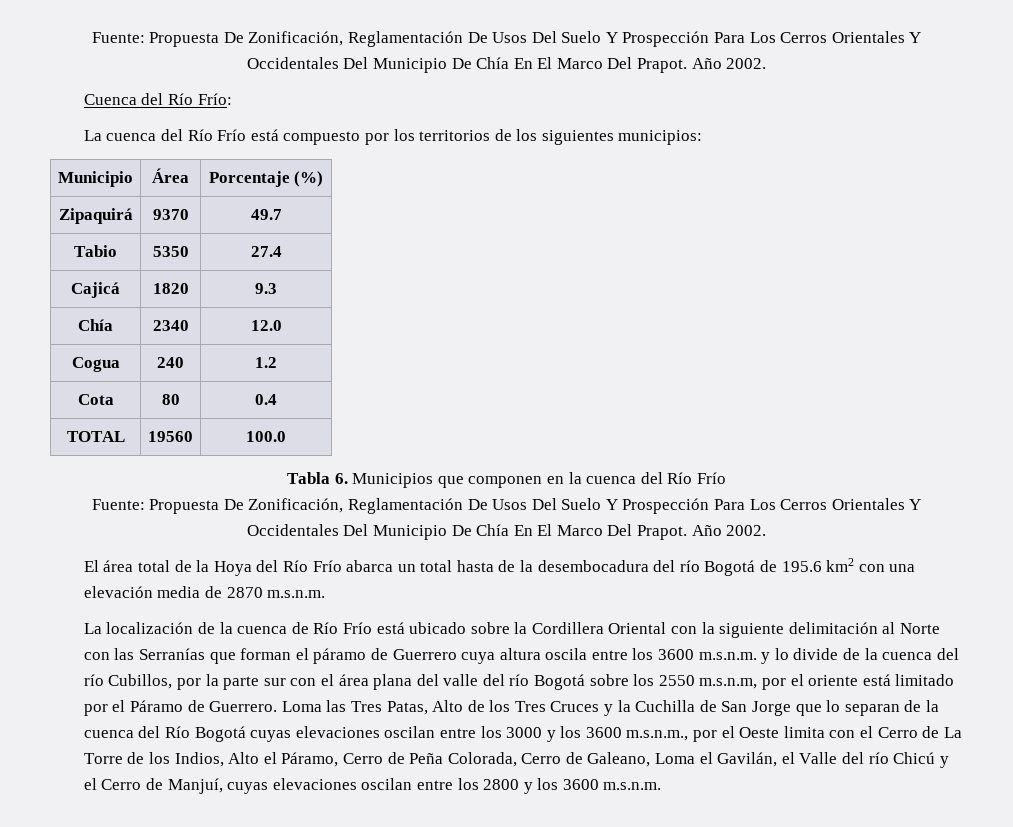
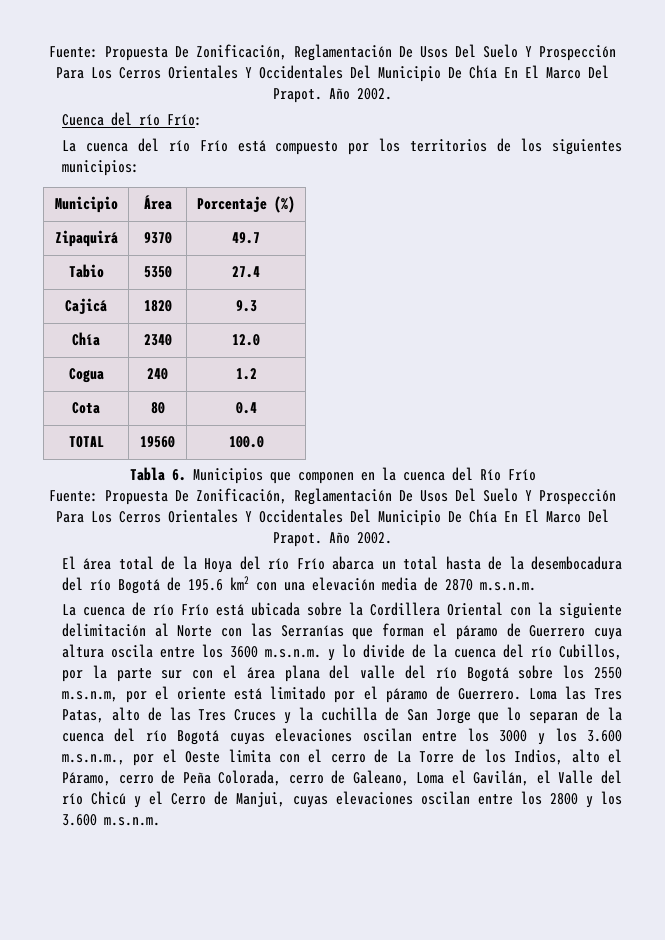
[167,93,193,105] Río -> [138,114,160,126] río
[187,129,213,141] Río -> [168,140,190,152] río
[282,560,308,572] Río -> [268,558,290,570] río
[106,622,233,634] localización de la -> (76, 610) none
[313,622,467,634] Río Frío está ubicado -> [152,602,300,616] río Frío está ubicada
[129,700,183,712] Páramo -> [385,688,428,703] páramo
[432,700,511,712] Alto de los -> [111,707,191,721] alto de las
[635,700,696,712] Cuchilla -> [320,707,377,721] cuchilla
[164,726,190,738] Río -> [145,730,167,742] río
[585,727,622,738] 3600 -> [587,730,622,742] 3.600
[877,727,918,738] Cerro -> [330,754,366,763] cerro
[228,752,260,764] Alto -> [571,749,600,763] alto
[342,753,383,764] Cerro -> [118,775,154,784] cerro
[521,753,562,764] Cerro -> [288,775,324,784] cerro
[167,778,223,794] Manjuí, -> [235,792,285,807] Manjui,
[562,779,599,790] 3600 -> [61,814,97,826] 3.600

